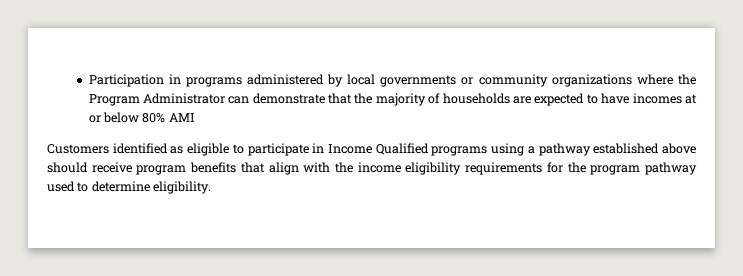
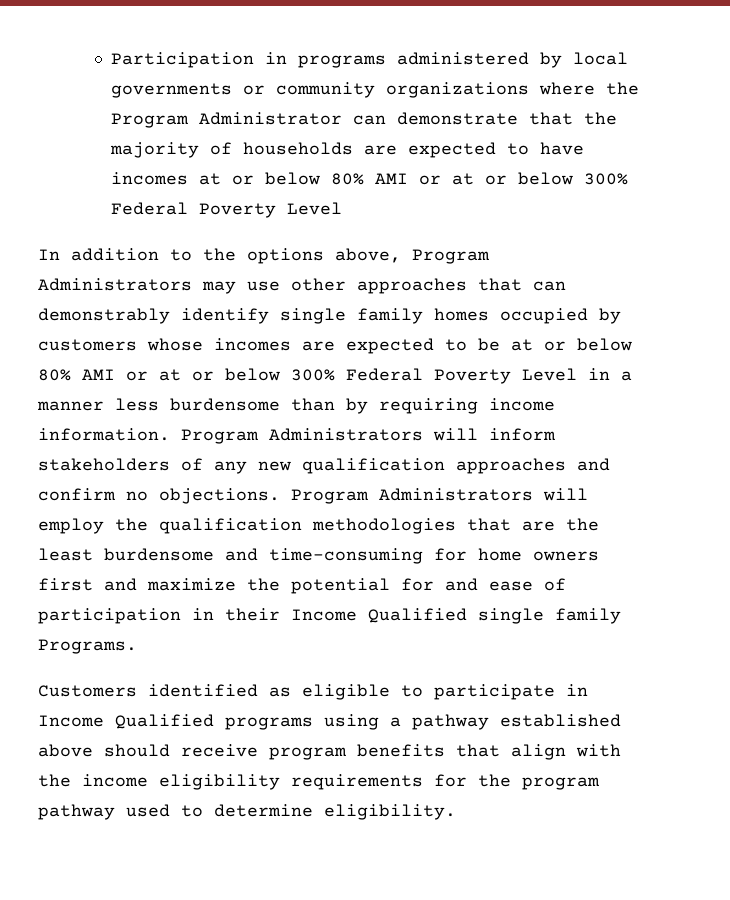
(195, 117) none -> [419,172,629,185] [111,202,343,218] [38,248,490,264] [38,278,566,294] [38,308,621,324] [38,338,632,354] [38,368,632,384] [37,398,555,414] [38,428,556,444] [38,458,610,474] [38,488,588,504] [38,518,599,534] [38,548,599,564] [38,578,566,594] [38,608,621,624] [38,639,137,654] or at or below 300% Federal Poverty Level // In addition to the options above, Program Administrators may use other approaches that can demonstrably identify single family homes occupied by customers whose incomes are expected to be at or below 80% AMI or at or below 300% Federal Poverty Level in a manner less burdensome than by requiring income information. Program Administrators will inform stakeholders of any new qualification approaches and confirm no objections. Program Administrators will employ the qualification methodologies that are the least burdensome and time-consuming for home owners first and maximize the potential for and ease of participation in their Income Qualified single family Programs.

